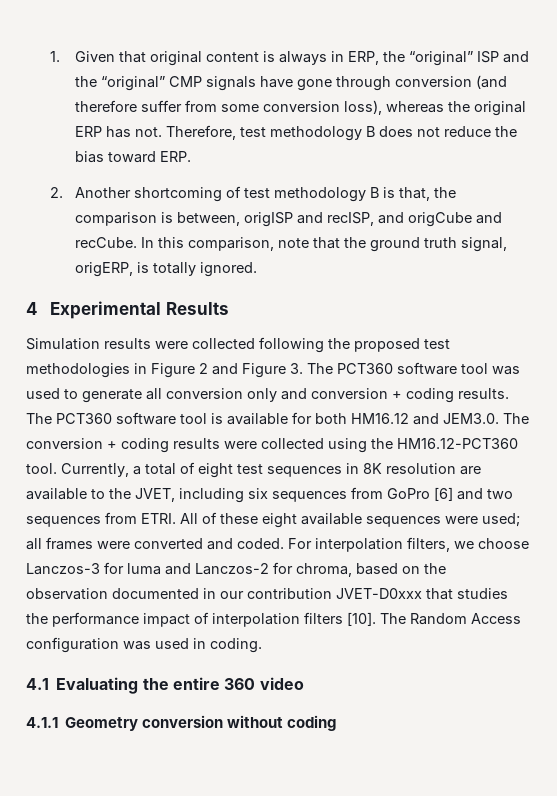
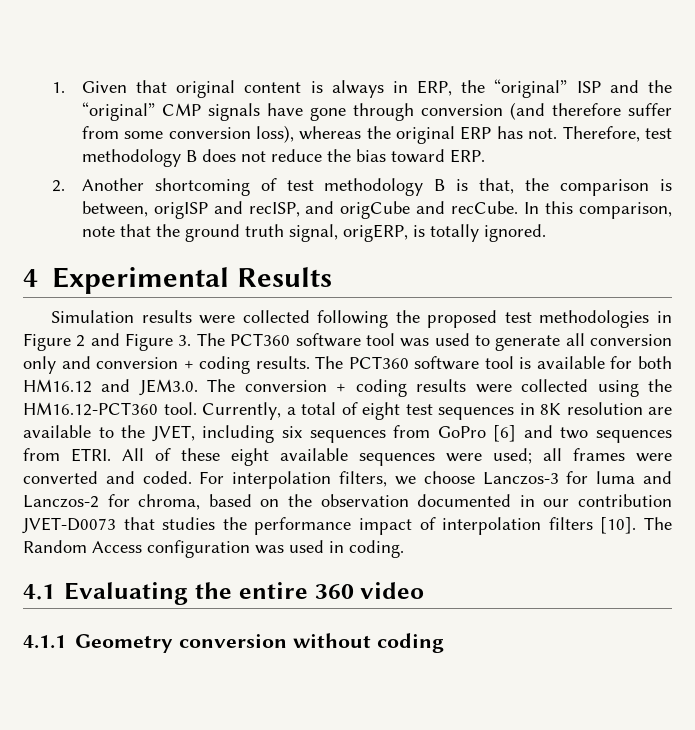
[336,588,422,599] JVET-D0xxx -> [22,517,116,534] JVET-D0073

